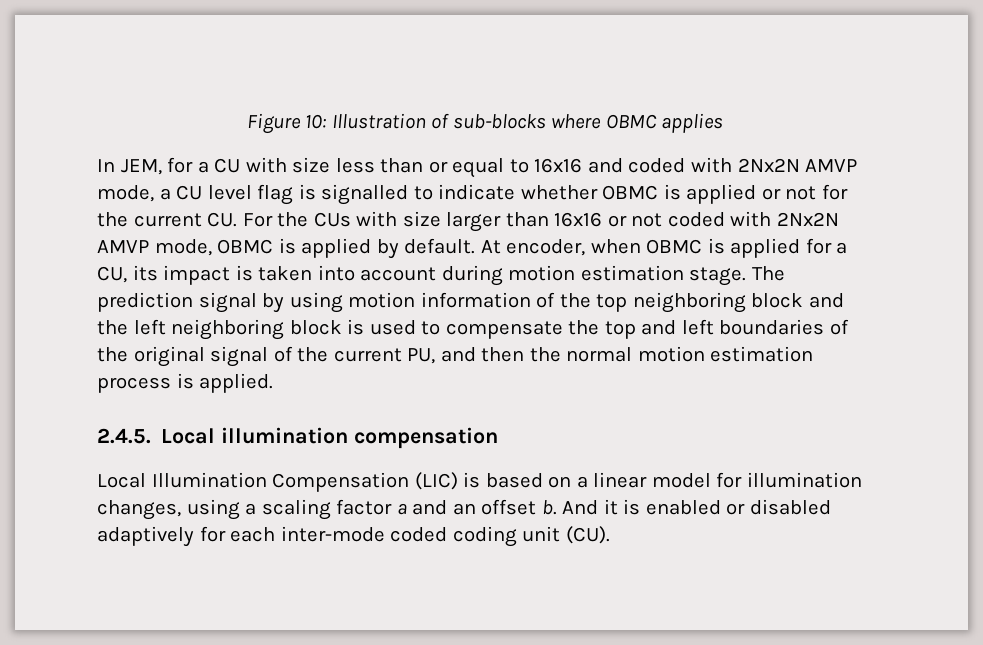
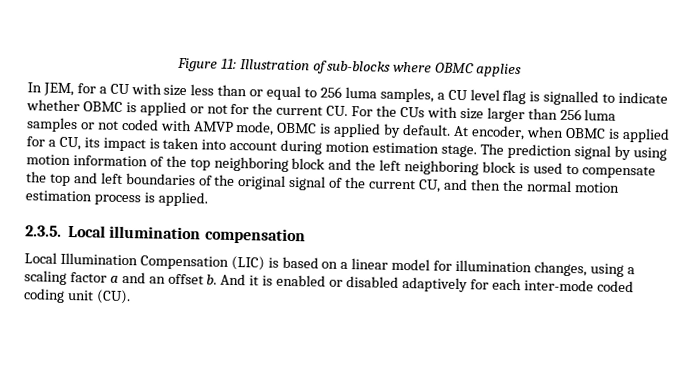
[305,114,327,129] 10: -> [220,58,237,69] 11:
[534,157,858,173] [97,185,154,202] 16x16 and coded with 2Nx2N AMVP mode, -> [319,86,434,103] 256 luma samples,
[554,212,603,227] 16x16 -> [559,108,617,121] [26,117,78,133] 256 luma samples
[777,212,840,226] 2Nx2N -> (192, 125) none
[407,348,436,364] PU, -> [417,179,441,193] CU,
[97,428,151,444] 2.4.5. -> [25,225,62,237] 2.3.5.

